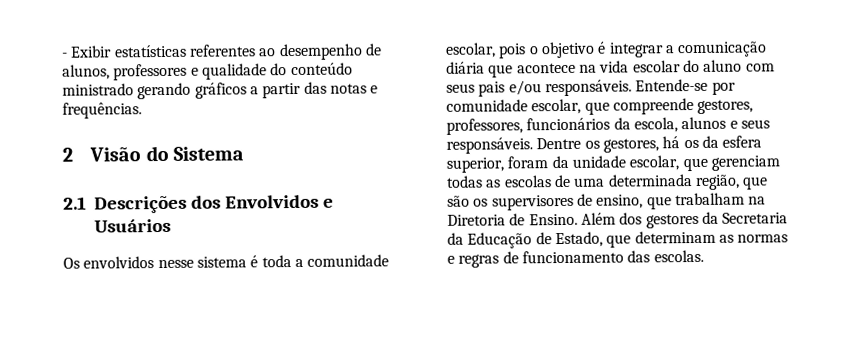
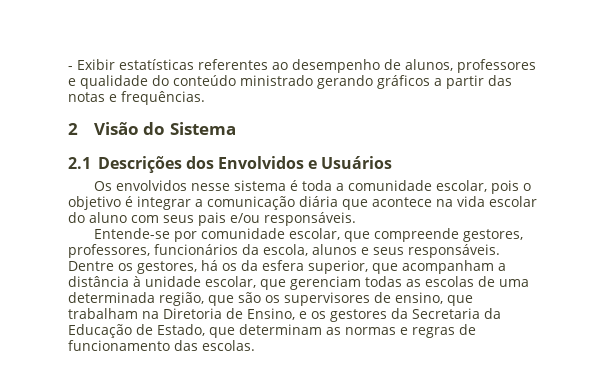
(632, 88) none -> (356, 219) //
[507,155,569,169] foram da -> [372,260,506,274] [68,276,141,287] que acompanham a distância à
[528,212,643,226] Ensino. Além dos -> [247,308,326,320] Ensino, e os

